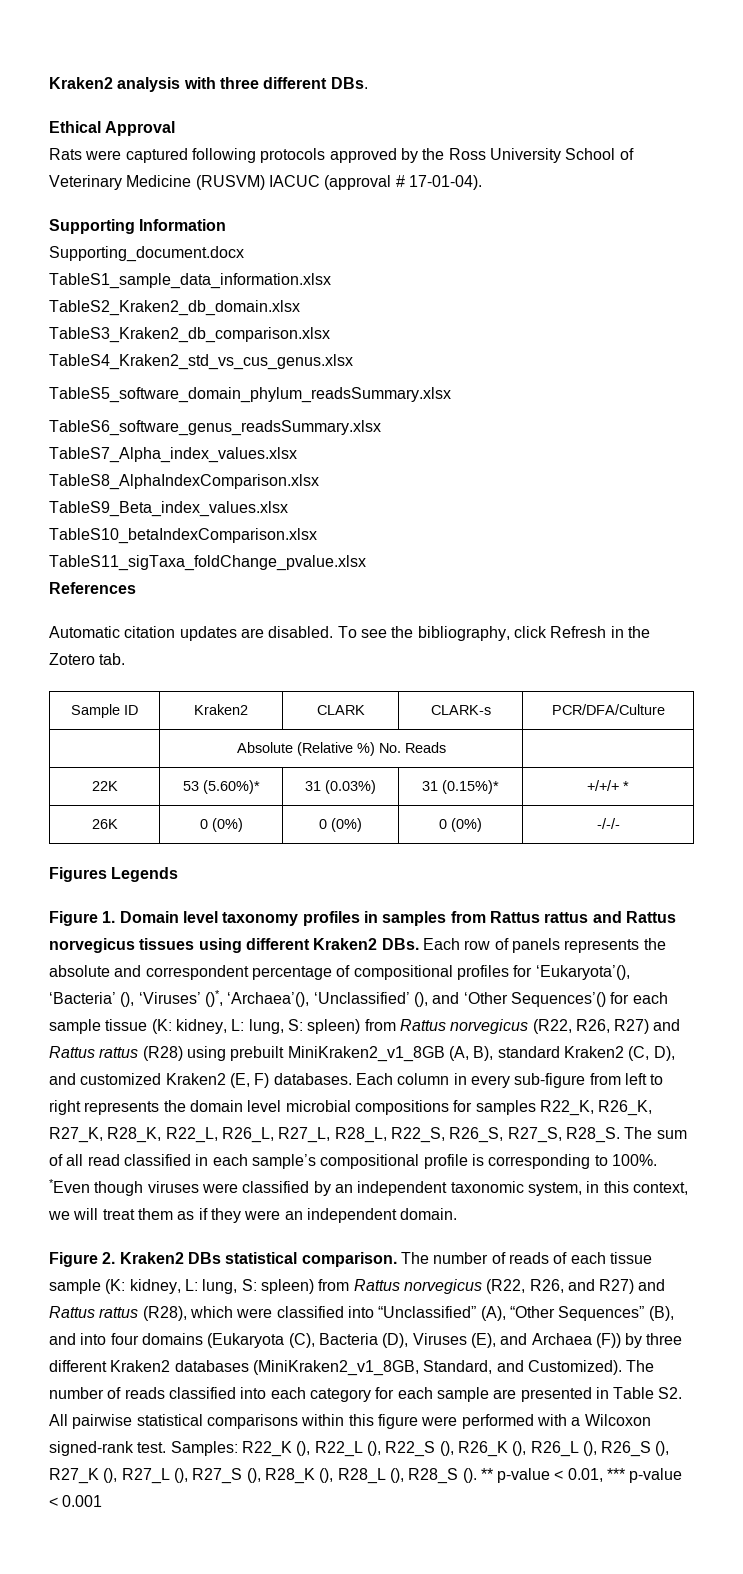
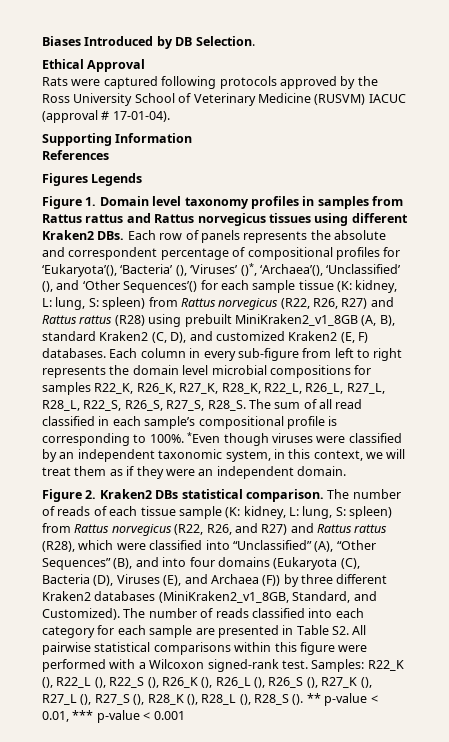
[49,77,368,92] Kraken2 analysis with three different DBs. -> [42,36,255,49] Biases Introduced by DB Selection.
[49,246,244,262] [49,273,331,289] [49,300,300,316] [49,327,330,343] [49,354,353,370] [49,387,451,403] [49,420,381,436] [49,447,297,463] [49,474,319,490] [49,501,288,517] [49,528,317,544] [49,555,366,571] [49,582,136,594] [49,626,650,641] [49,653,126,665] [71,704,138,718] [194,704,248,715] [316,705,365,715] [430,705,491,715] [551,704,665,715] [236,742,446,756] [91,781,118,791] [182,780,260,794] [305,780,376,794] [422,780,499,794] [587,780,629,791] [91,819,118,829] [199,818,243,832] [319,818,362,832] [439,818,482,832] [596,818,620,829] Supporting_document.docx // TableS1_sample_data_information.xlsx // TableS2_Kraken2_db_domain.xlsx // TableS3_Kraken2_db_comparison.xlsx // TableS4_Kraken2_std_vs_cus_genus.xlsx // TableS5_software_domain_phylum_readsSummary.xlsx // TableS6_software_genus_readsSummary.xlsx // TableS7_Alpha_index_values.xlsx // TableS8_AlphaIndexComparison.xlsx // TableS9_Beta_index_values.xlsx // TableS10_betaIndexComparison.xlsx // TableS11_sigTaxa_foldChange_pvalue.xlsx // References // Automatic citation updates are disabled. To see the bibliography, click Refresh in the Zotero tab. // Sample ID | Kraken2 | CLARK | CLARK-s | PCR/DFA/Culture // | Absolute (Relative %) No. Reads | // 22K | 53 (5.60%)* | 31 (0.03%) | 31 (0.15%)* | +/+/+ * // 26K | 0 (0%) | 0 (0%) | 0 (0%) | -/-/- -> [42,150,109,160] References

